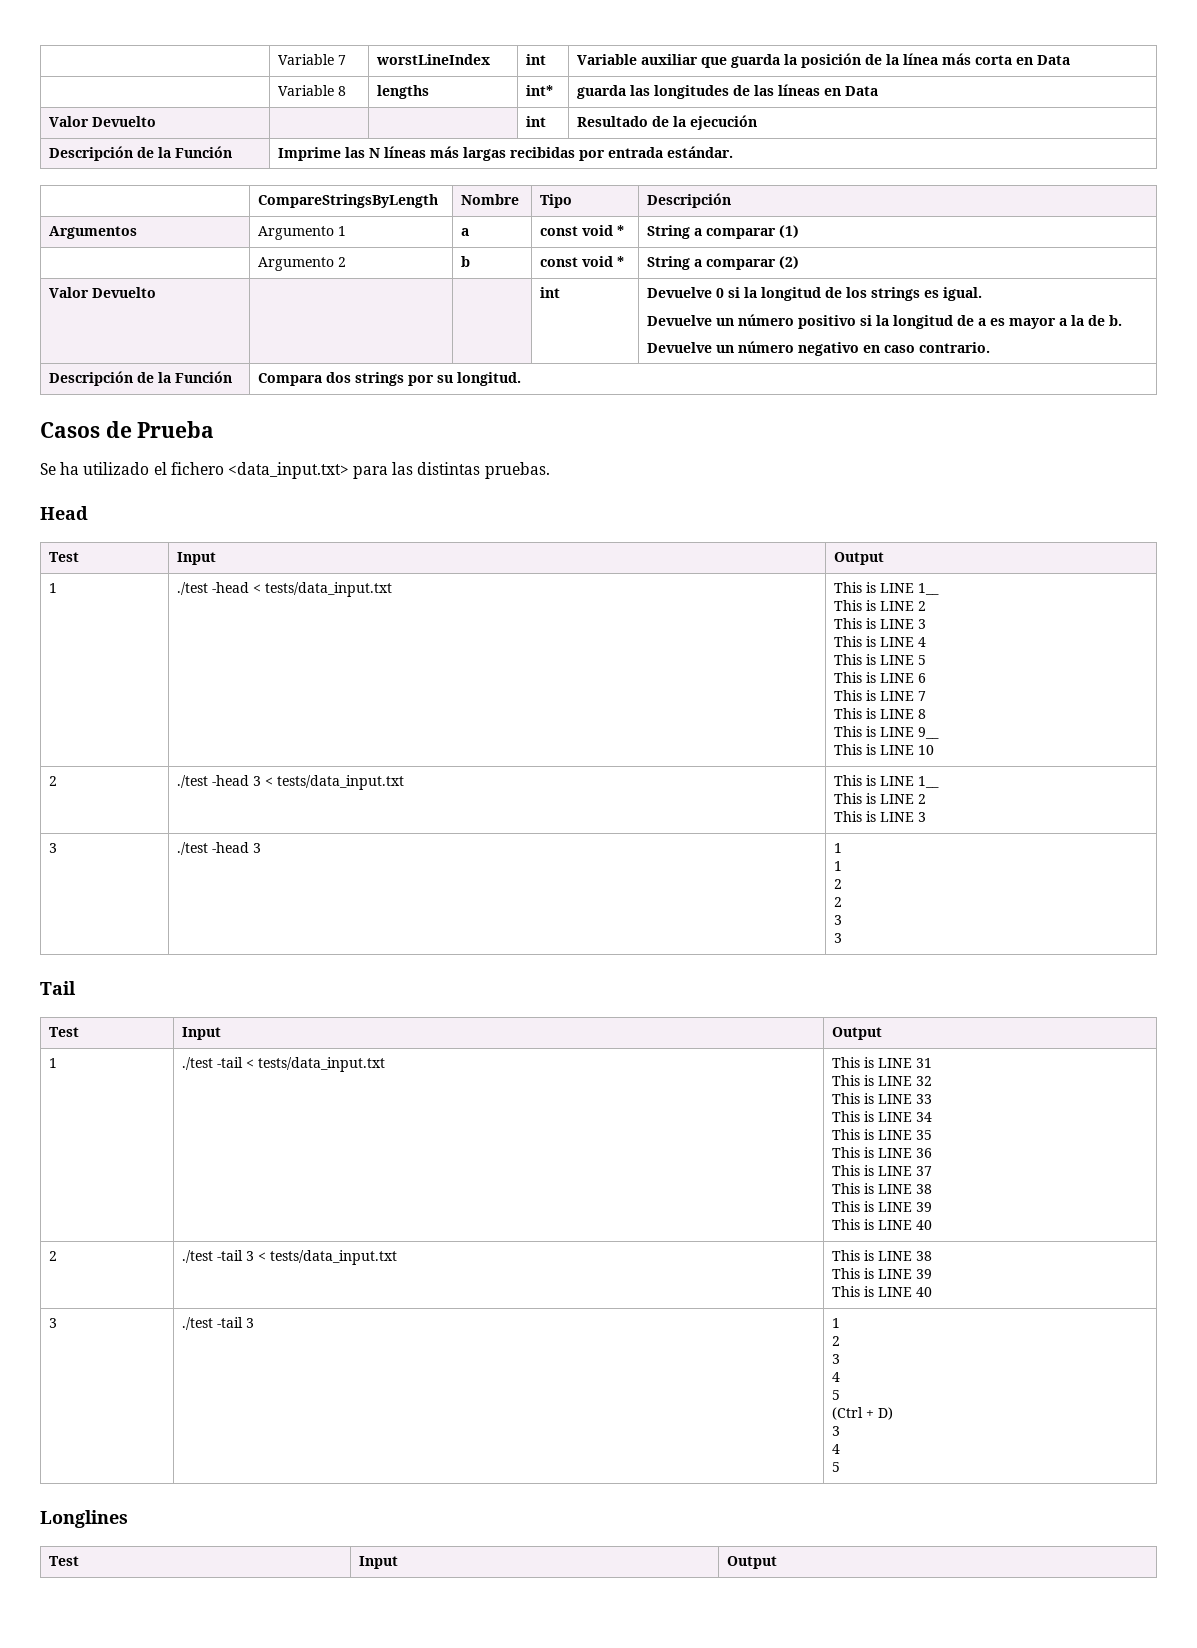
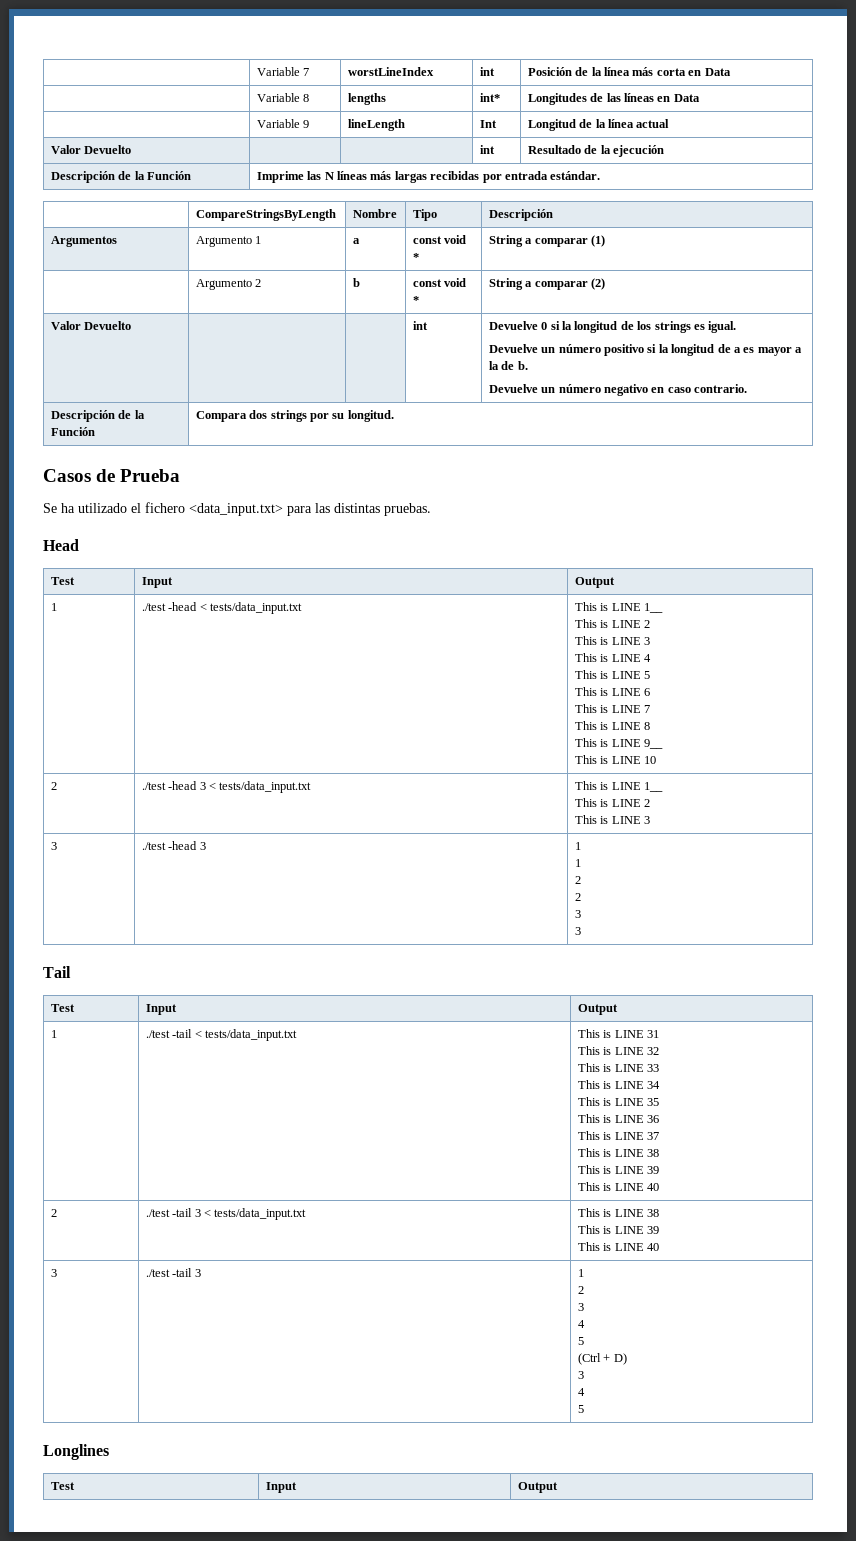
[577,53,862,68] Variable auxiliar que guarda la posición -> [527,67,572,76] Posición
[577,85,730,99] guarda las longitudes -> [527,93,587,105] Longitudes
(879, 91) none -> [256,119,310,128] [347,119,405,131] [479,120,497,128] [527,119,670,131] // | Variable 9 | lineLength | Int | Longitud de la línea actual

